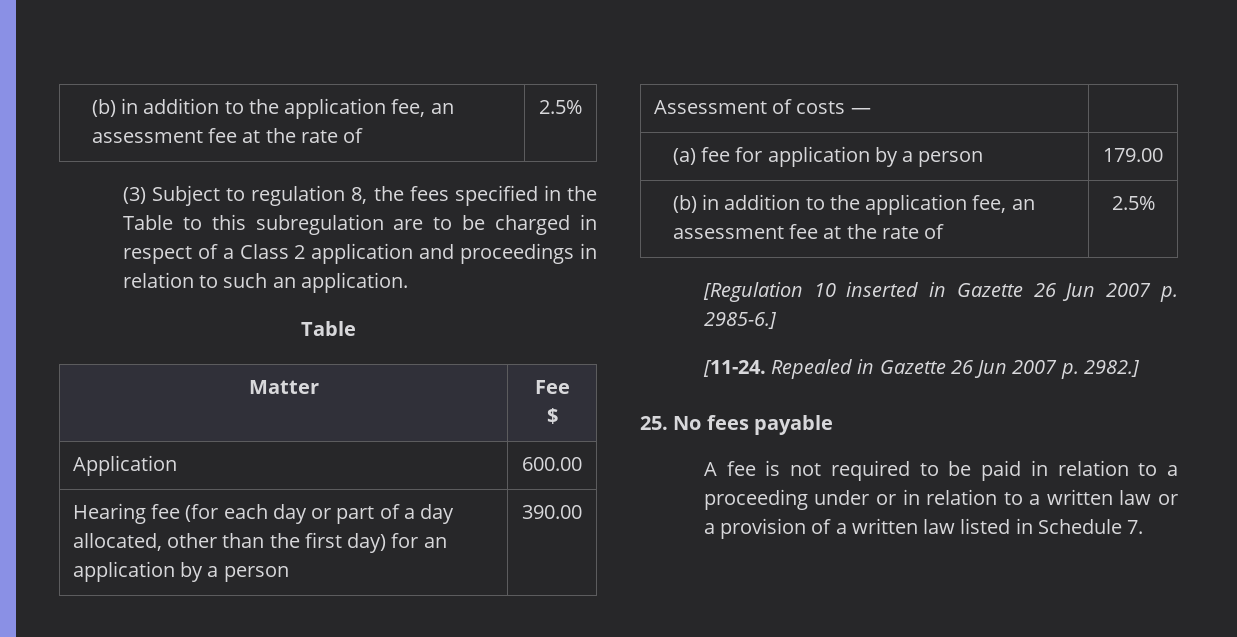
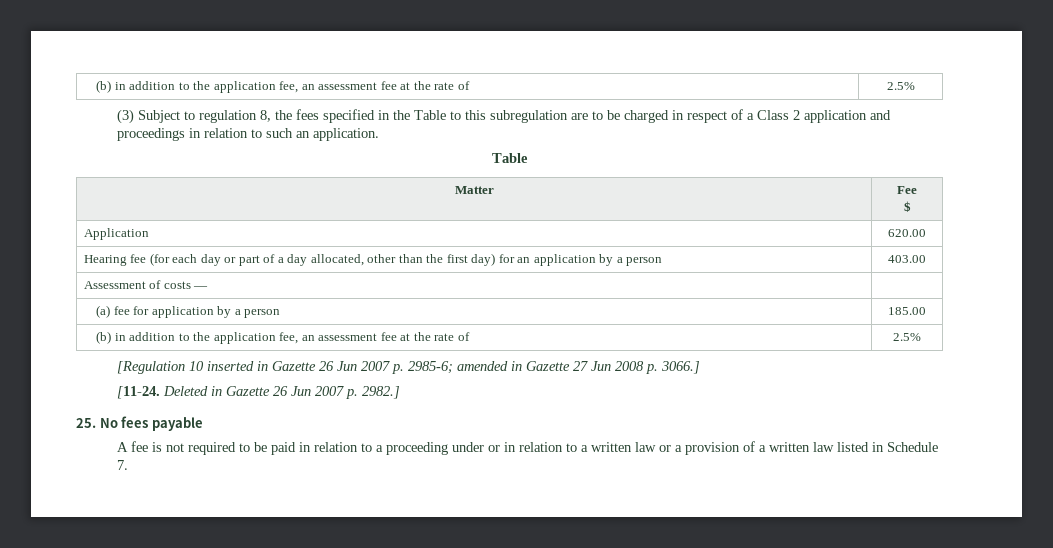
[522,457,582,471] 600.00 -> [888,229,926,237] 620.00
[522,505,582,519] 390.00 -> [888,255,926,263] 403.00
[1103,148,1163,162] 179.00 -> [888,307,926,315] 185.00
[703,312,777,329] 2985-6.] -> [408,361,701,374] 2985-6; amended in Gazette 27 Jun 2008 p. 3066.]
[771,359,853,379] Repealed -> [163,386,209,396] Deleted

